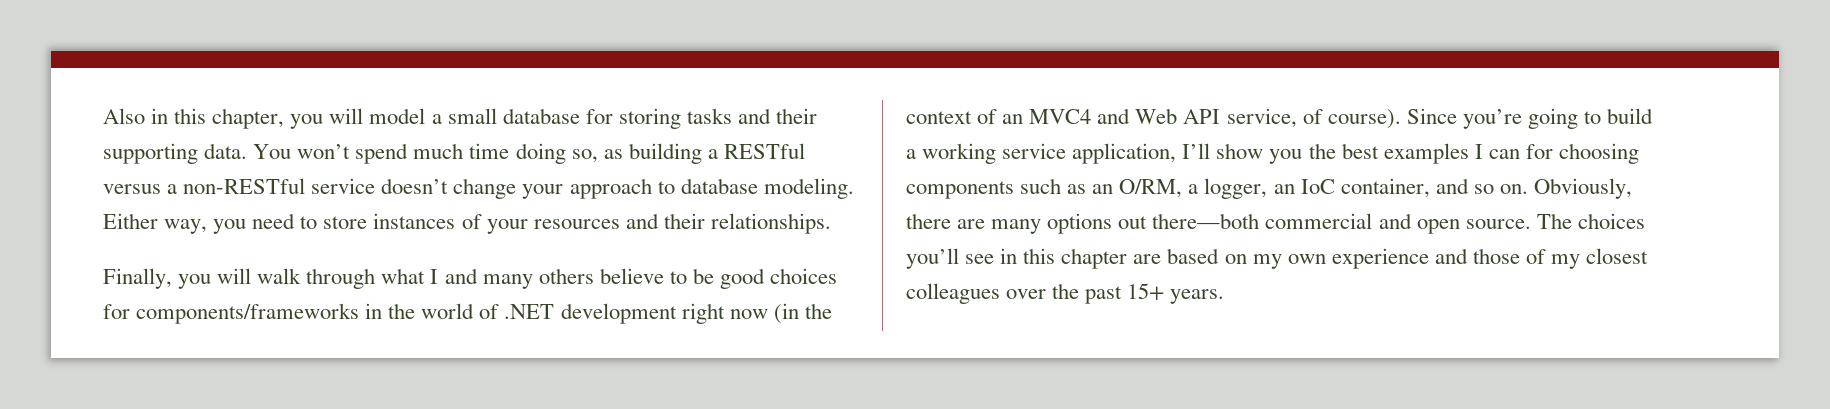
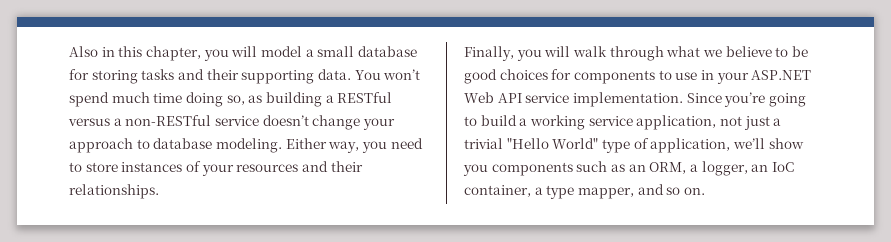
[430,268,594,289] I and many others -> [702,49,722,57] we
[136,303,832,324] [906,108,1401,129] components/frameworks in the world of .NET development right now (in the context of an MVC4 and Web API service, of course). -> [573,70,812,84] [464,92,683,107] components to use in your ASP.NET Web API service implementation.
[1182,143,1639,164] I’ll show you the best examples I can for choosing -> [719,116,782,130] [464,138,804,153] [463,164,488,176] not just a trivial "Hello World" type of application, we’ll show you
[1119,179,1183,198] O/RM, -> [649,162,687,174] ORM,
[1435,178,1632,199] [906,213,1645,234] [906,248,1649,269] [906,283,1225,304] and so on. Obviously, there are many options out there—both commercial and open source. The choices you’ll see in this chapter are based on my own experience and those of my closest colleagues over the past 15+ years. -> [534,184,705,199] a type mapper, and so on.

